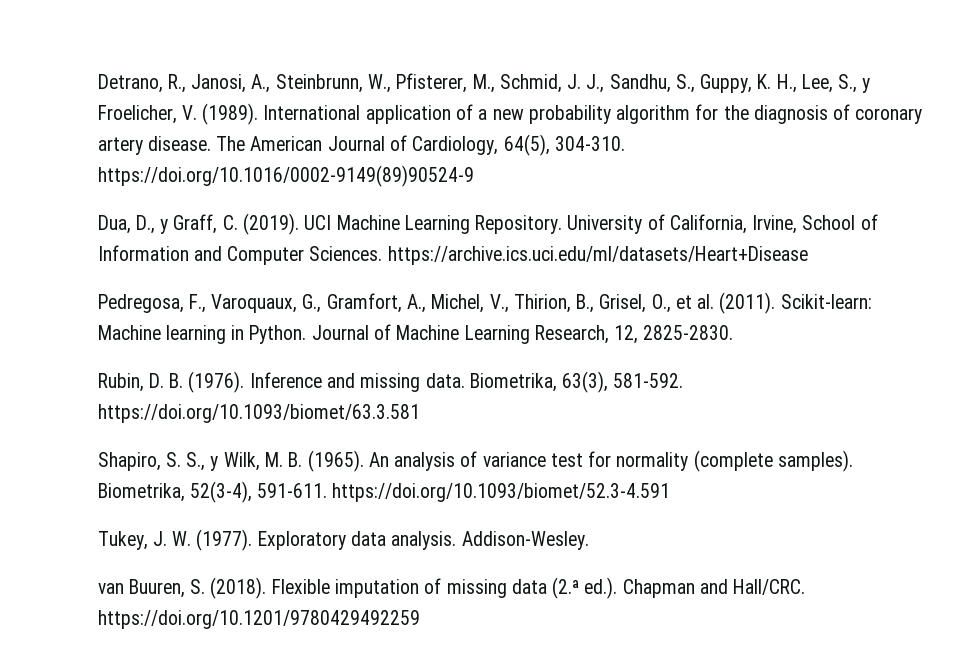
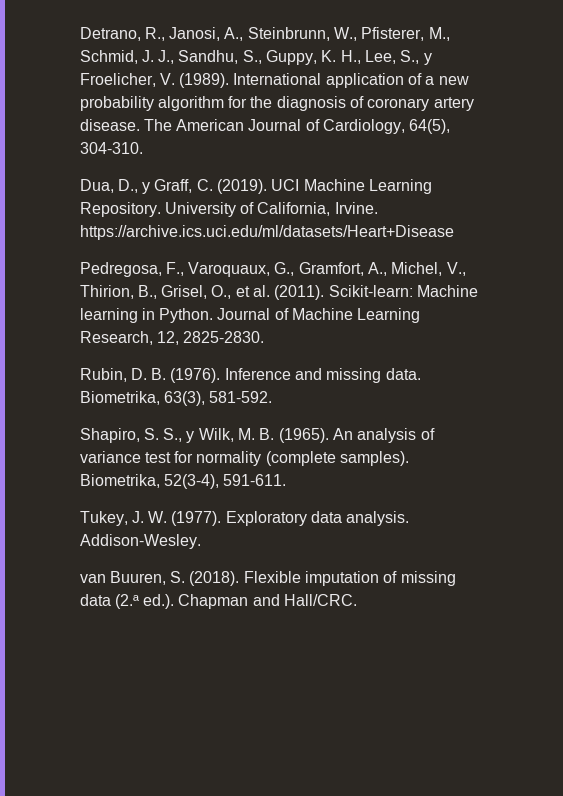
[97,165,474,187] https://doi.org/10.1016/0002-9149(89)90524-9 -> (143, 148) none
[752,214,878,234] [97,245,383,265] Irvine, School of Information and Computer Sciences. -> [334,202,378,214] Irvine.
[97,404,420,423] https://doi.org/10.1093/biomet/63.3.581 -> (273, 397) none
[332,483,671,502] https://doi.org/10.1093/biomet/52.3-4.591 -> (287, 480) none
[97,610,420,629] https://doi.org/10.1201/9780429492259 -> (358, 600) none

